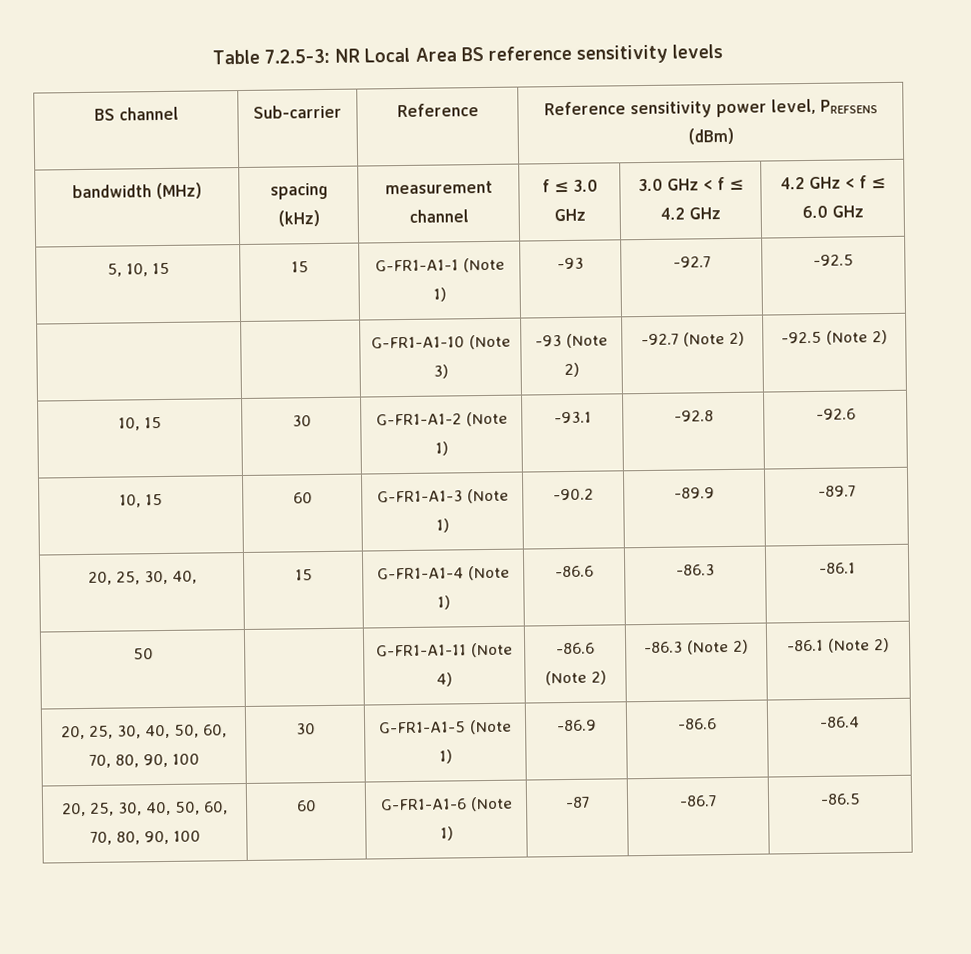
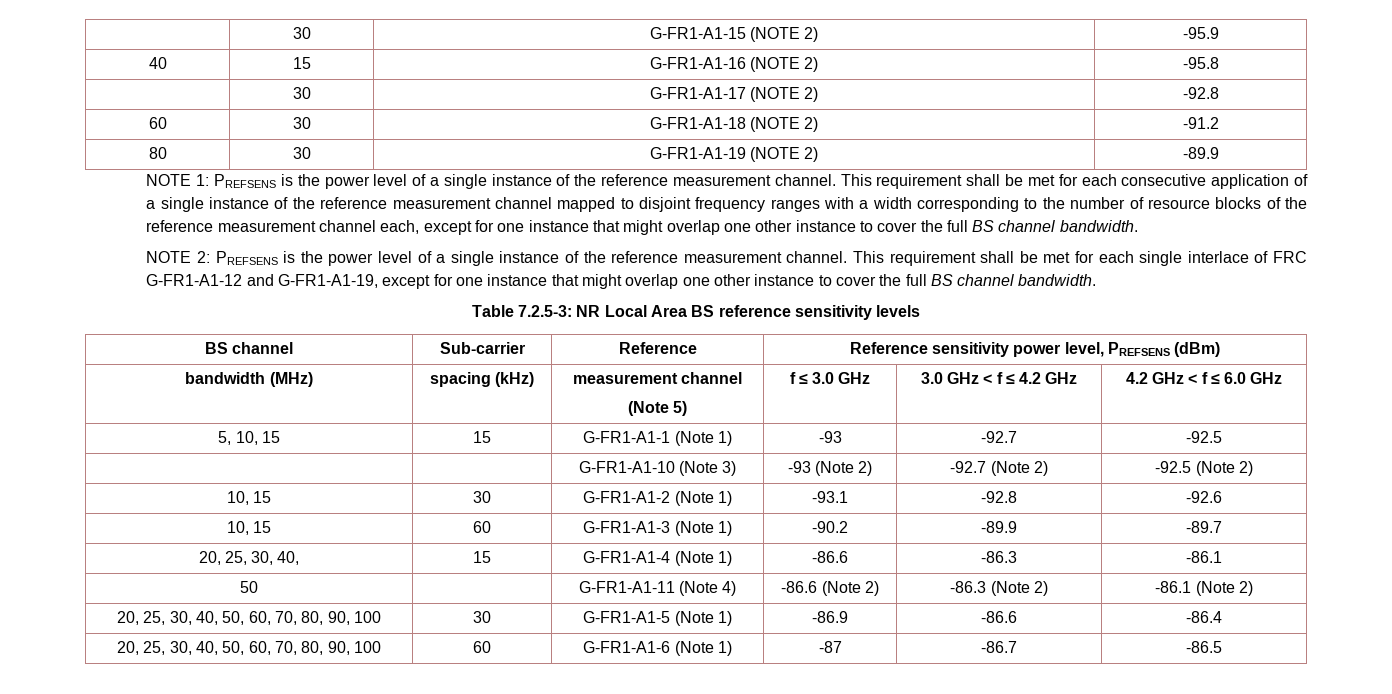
(211, 57) none -> [292,27,311,39] [649,27,819,42] [1182,27,1219,39] [148,57,167,69] [292,57,311,69] [649,57,819,72] [1182,57,1219,69] [292,87,311,99] [649,87,819,102] [1182,87,1219,99] [148,117,167,129] [292,117,311,129] [649,117,819,132] [1182,117,1219,129] [148,147,167,159] [292,147,311,159] [649,147,819,162] [1182,147,1219,159] [146,174,1308,189] [146,197,1308,212] [146,220,1138,235] [146,251,1307,266] [146,274,1097,289] | 30 | G-FR1-A1-15 (NOTE 2) | -95.9 // 40 | 15 | G-FR1-A1-16 (NOTE 2) | -95.8 // | 30 | G-FR1-A1-17 (NOTE 2) | -92.8 // 60 | 30 | G-FR1-A1-18 (NOTE 2) | -91.2 // 80 | 30 | G-FR1-A1-19 (NOTE 2) | -89.9 // NOTE 1: PREFSENS is the power level of a single instance of the reference measurement channel. This requirement shall be met for each consecutive application of a single instance of the reference measurement channel mapped to disjoint frequency ranges with a width corresponding to the number of resource blocks of the reference measurement channel each, except for one instance that might overlap one other instance to cover the full BS channel bandwidth. // NOTE 2: PREFSENS is the power level of a single instance of the reference measurement channel. This requirement shall be met for each single interlace of FRC G-FR1-A1-12 and G-FR1-A1-19, except for one instance that might overlap one other instance to cover the full BS channel bandwidth. //
(469, 216) none -> [627,401,688,416] // (Note 5)

